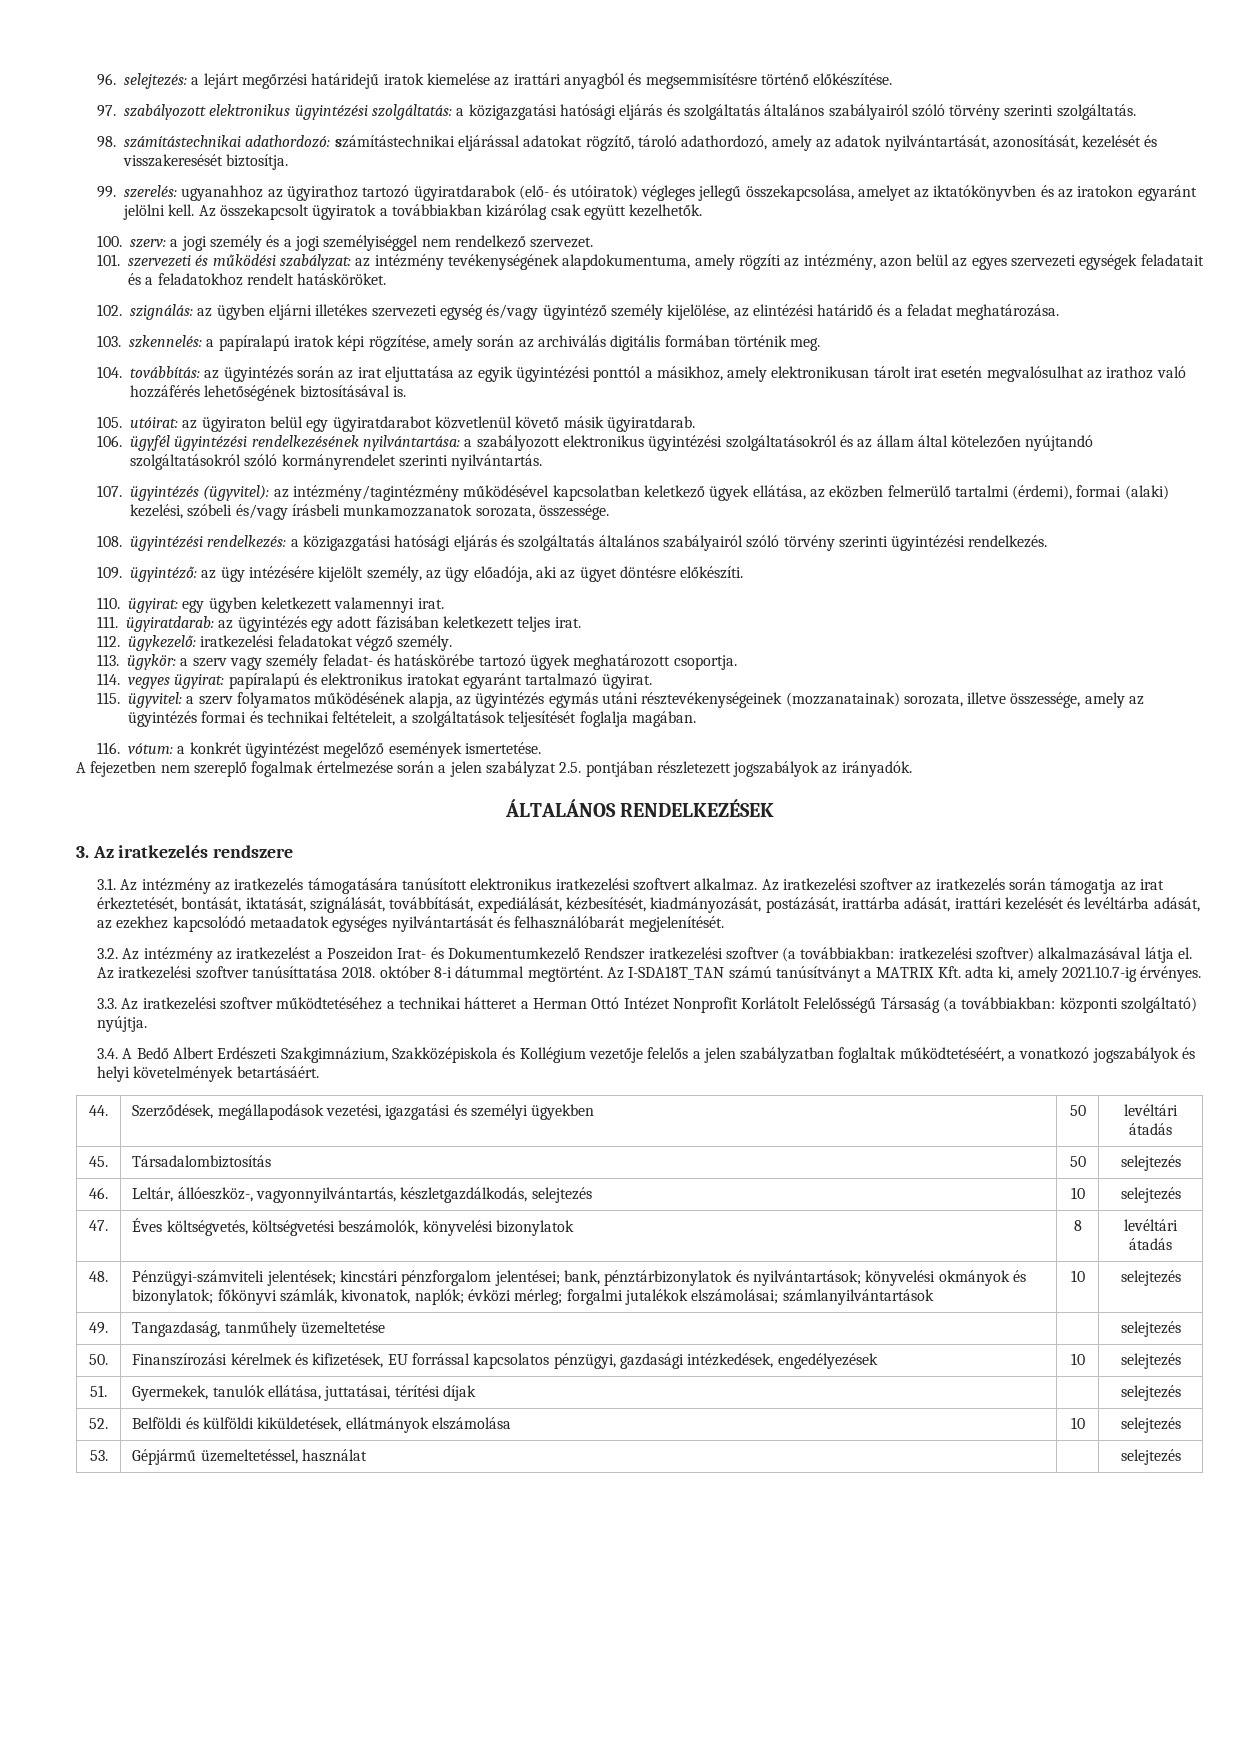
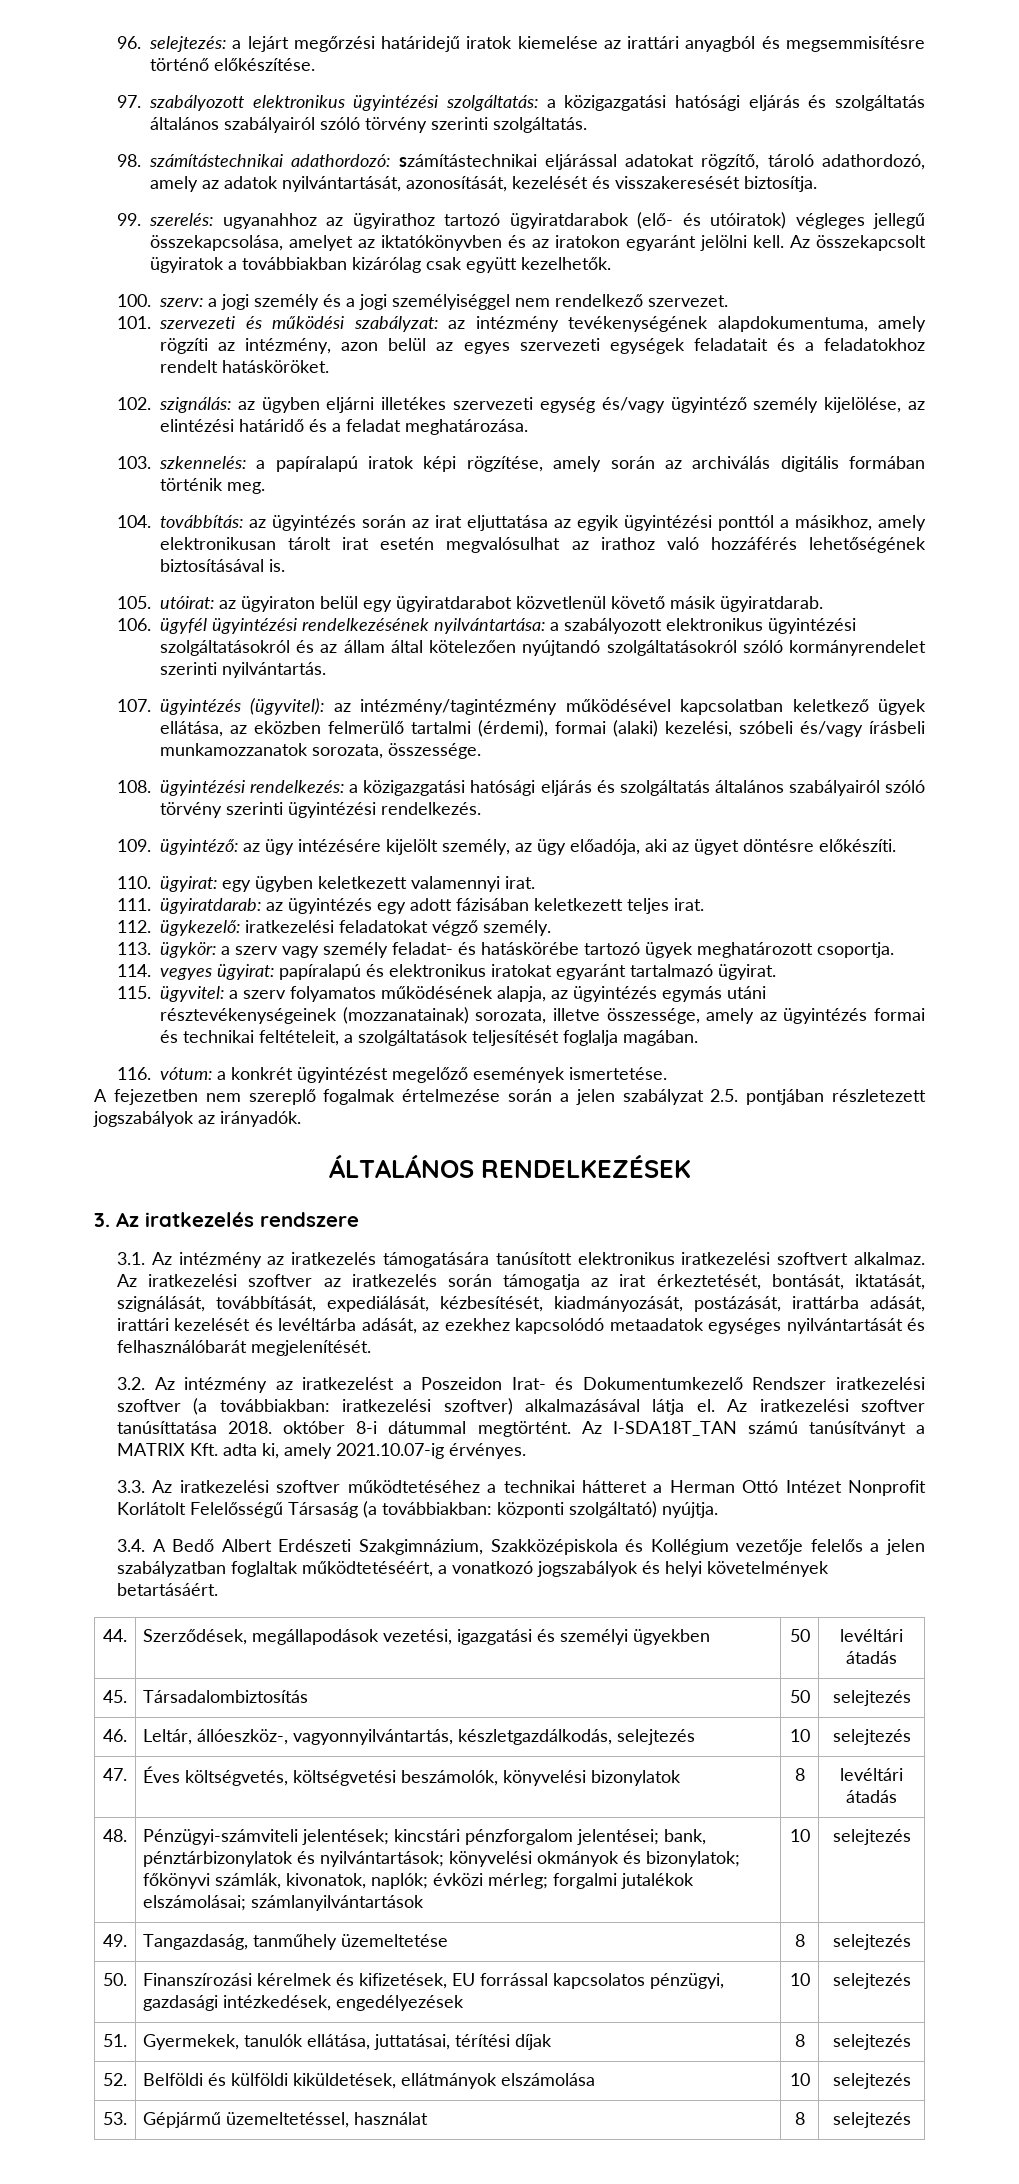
[1062,966,1138,982] 2021.10.7-ig -> [336,1443,445,1459] 2021.10.07-ig
(385, 1327) none -> [794,1934,805,1947] 8
(476, 1393) none -> [794,2034,805,2047] 8
(367, 1455) none -> [794,2112,805,2125] 8

